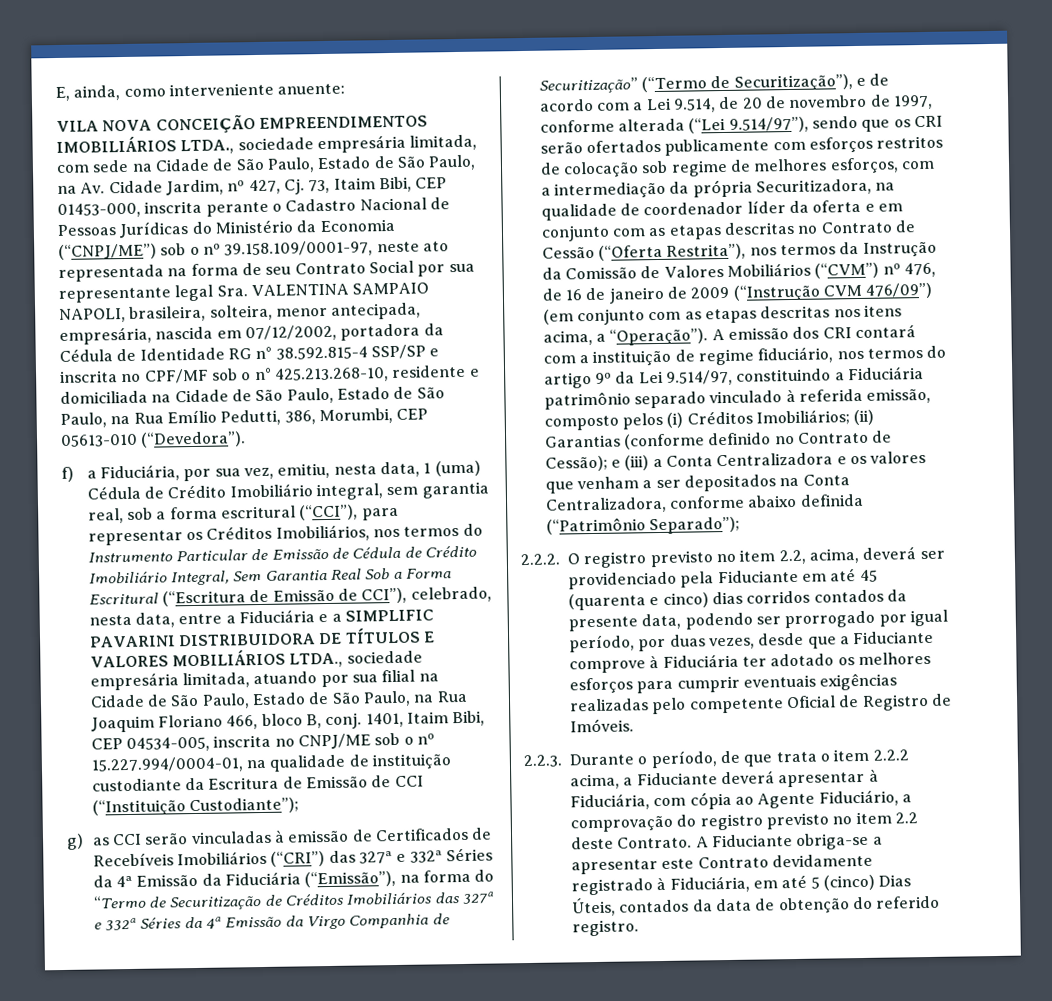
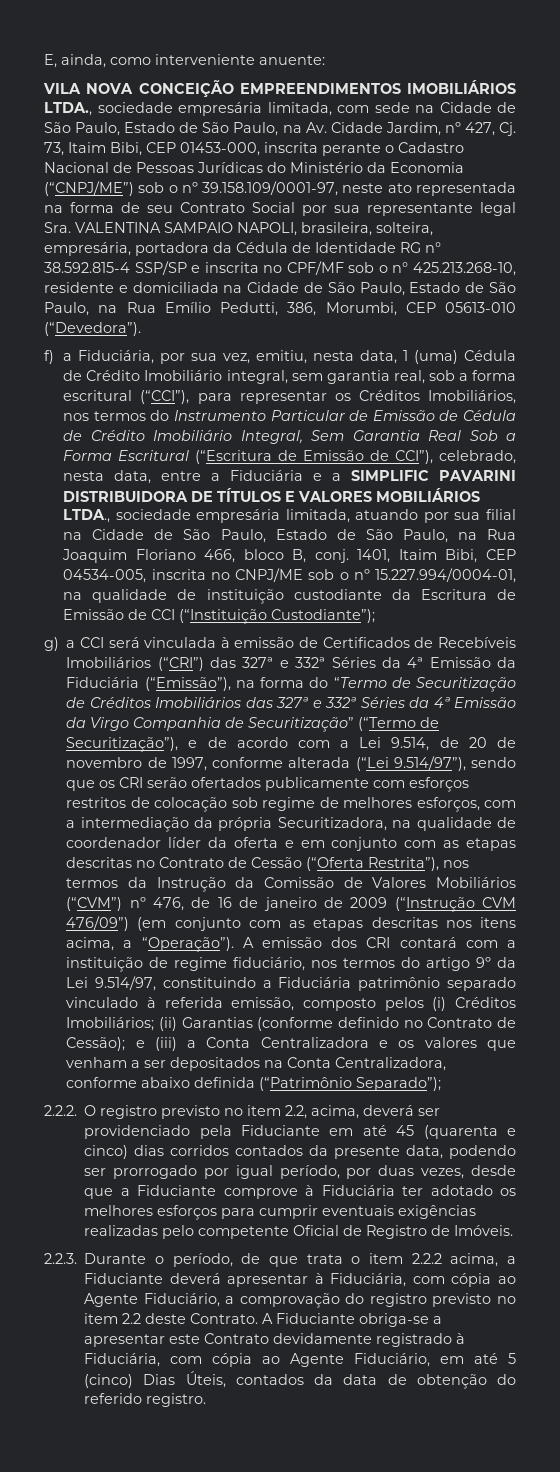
[275,302,422,320] [59,324,337,345] menor antecipada, empresária, nascida em 07/12/2002, -> [44,242,131,256] empresária,
[92,830,272,846] as CCI serão vinculadas -> [66,637,217,648] a CCI será vinculada
(750, 884) none -> [170,1353,431,1367] com cópia ao Agente Fiduciário,

